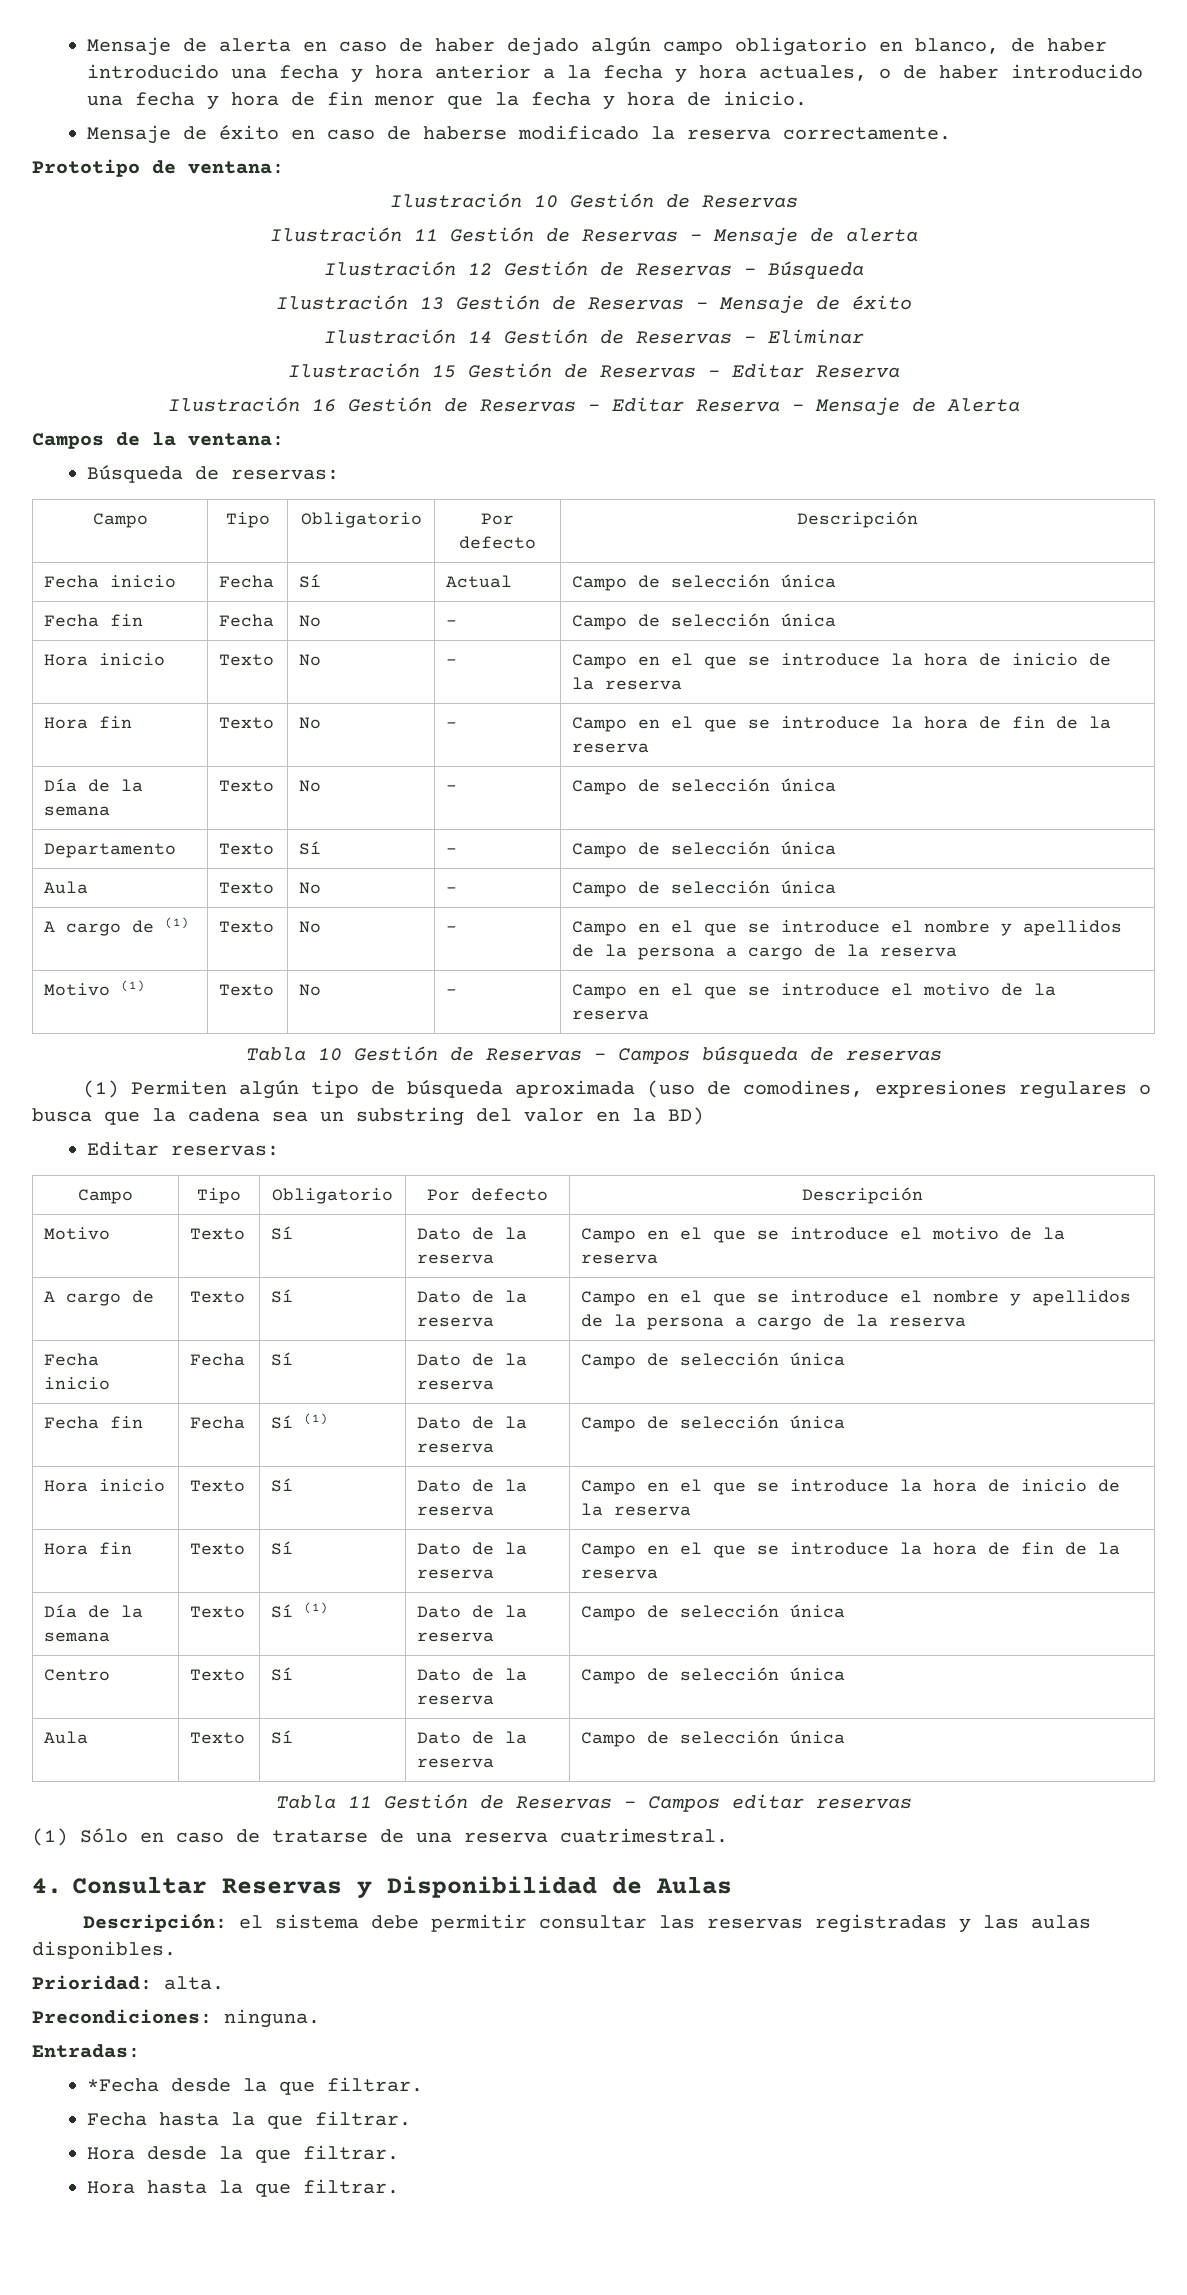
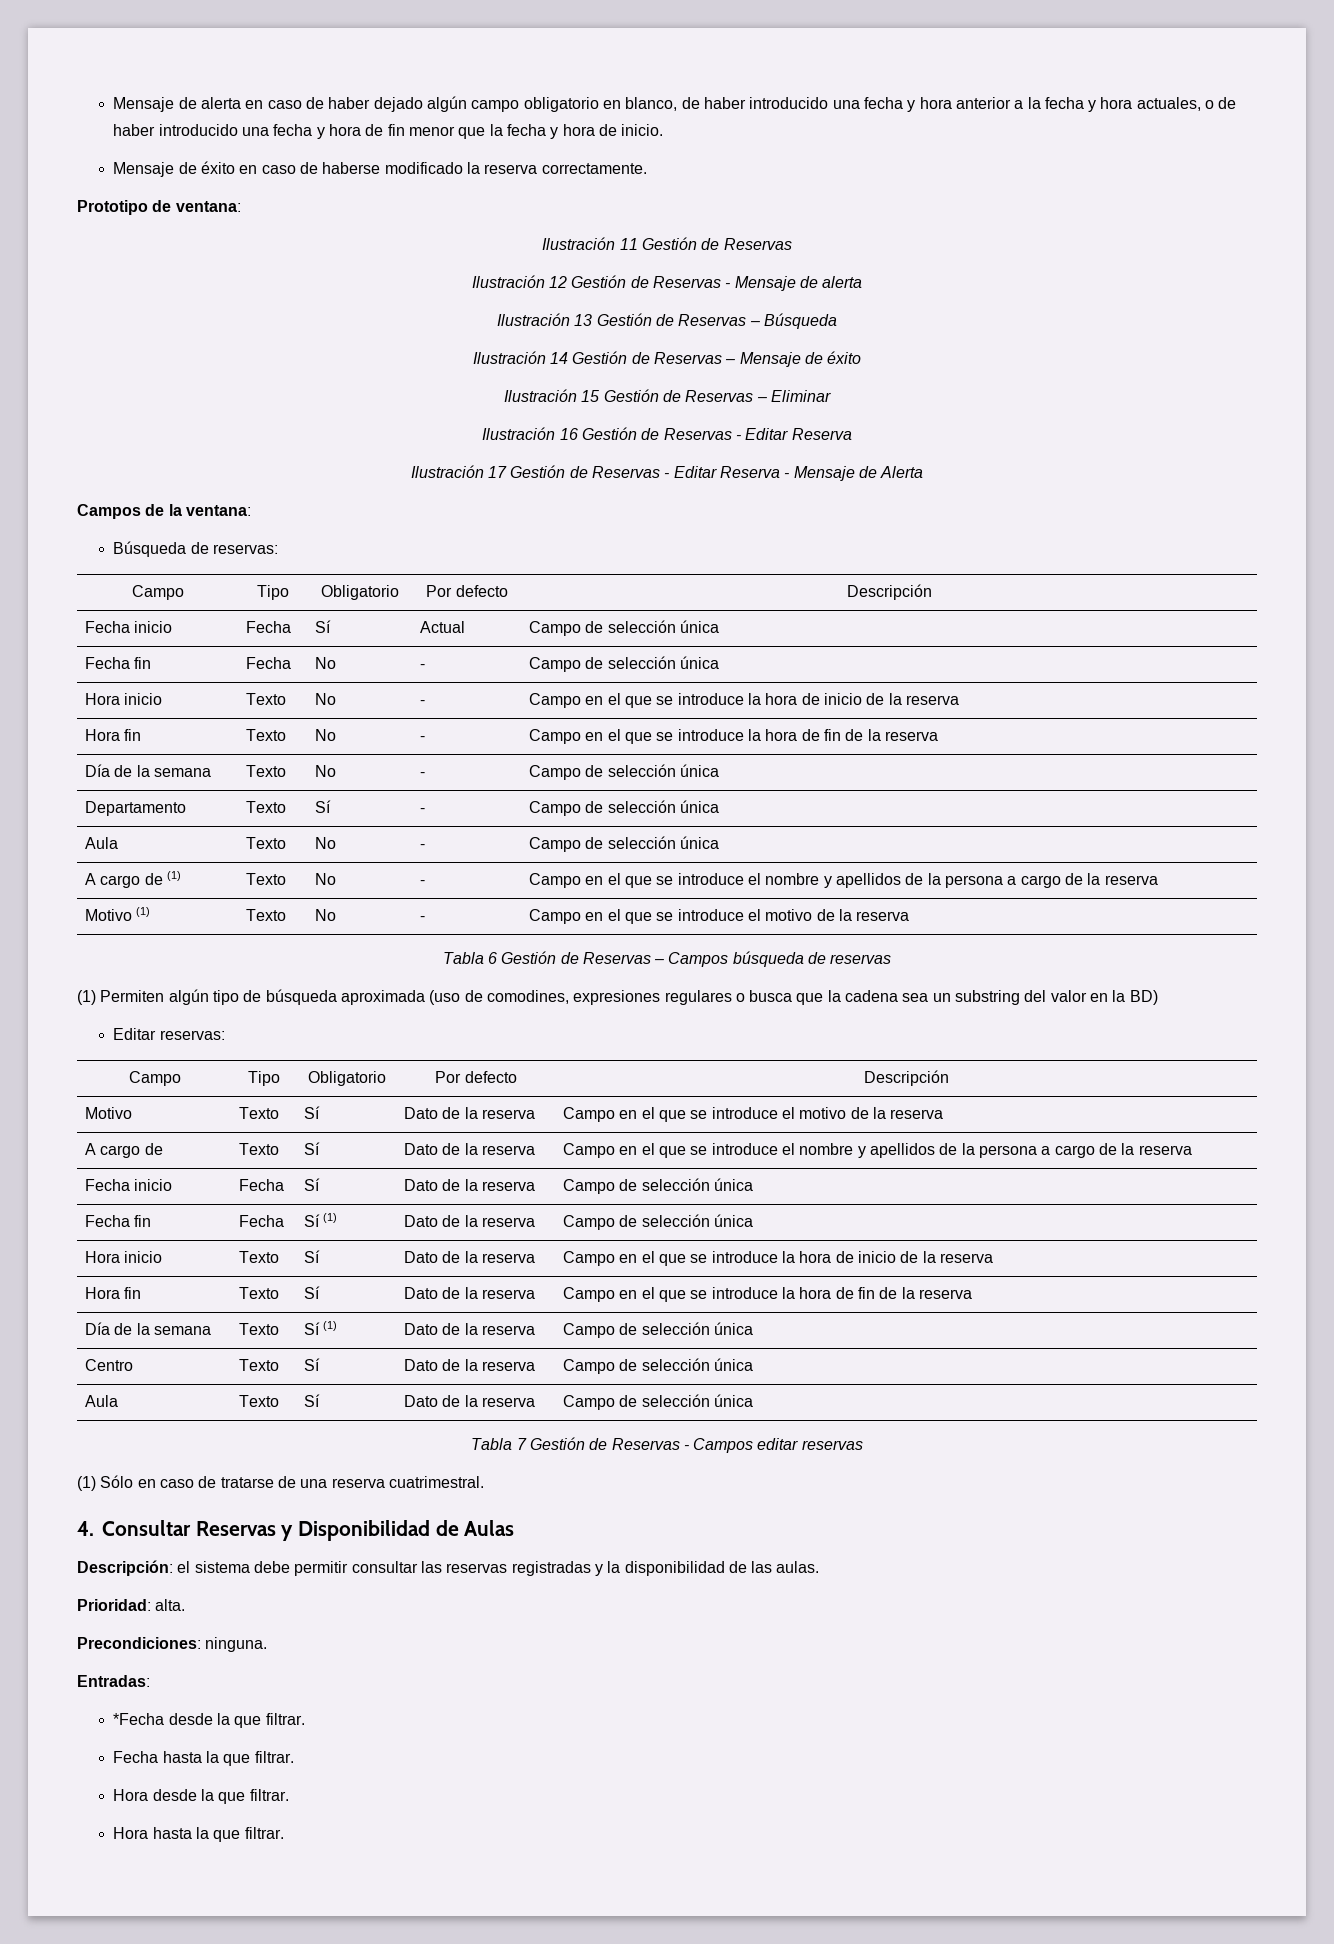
[533,195,558,208] 10 -> [619,238,638,250] 11
[413,229,438,241] 11 -> [549,276,568,288] 12
[467,263,492,275] 12 -> [574,314,593,326] 13
[419,297,444,310] 13 -> [550,352,569,364] 14
[467,331,492,343] 14 -> [581,390,600,402] 15
[431,365,456,378] 15 -> [559,428,578,440] 16
[311,399,336,412] 16 -> [488,466,508,478] 17
[317,1048,342,1061] 10 -> [487,952,497,964] 6
[347,1796,372,1808] 11 -> [516,1438,527,1450] 7
[983,1915,1092,1929] [32,1941,176,1959] las aulas disponibles. -> [607,1561,820,1576] la disponibilidad de las aulas.

